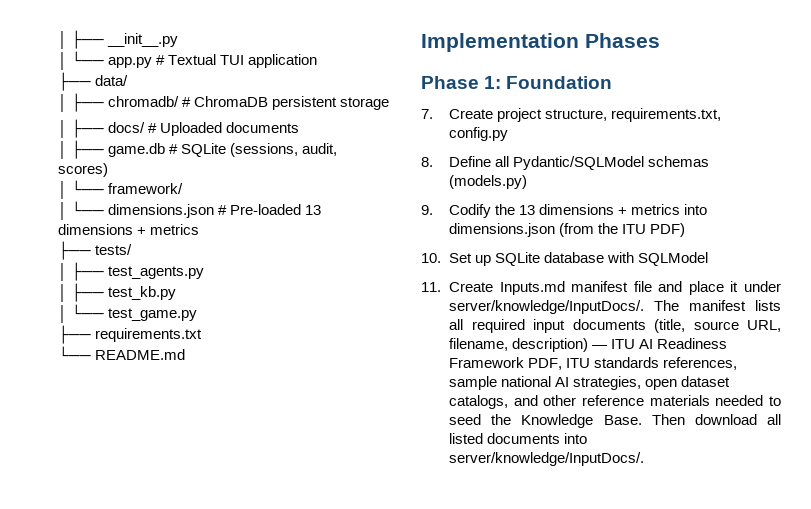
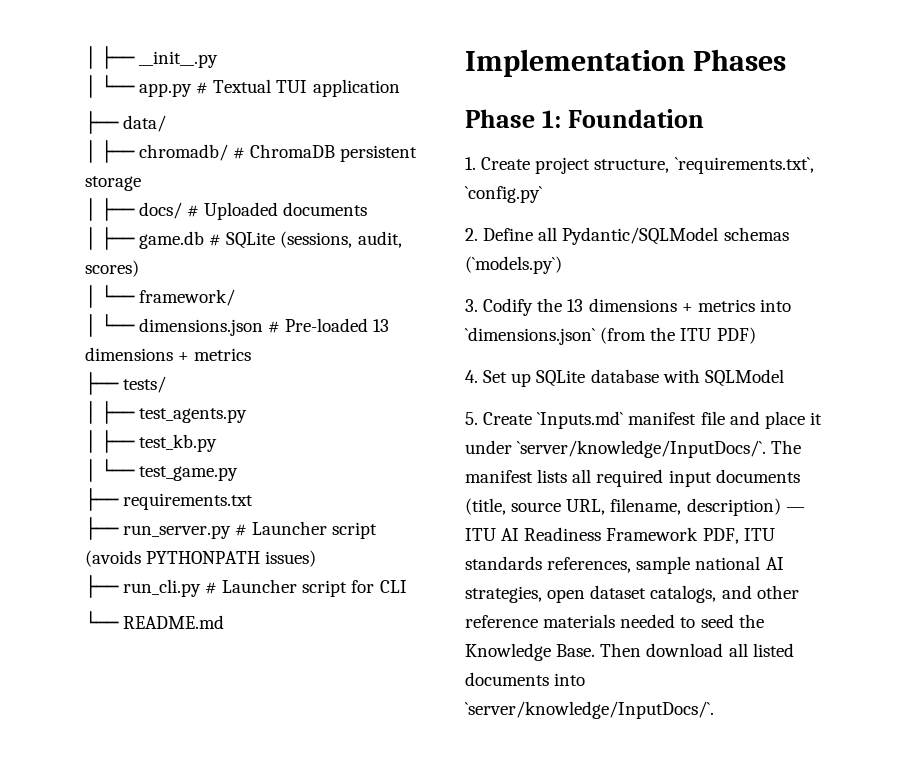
(203, 335) none -> [84,517,378,540] [84,550,317,567] [84,575,407,598] // ├── run_server.py # Launcher script (avoids PYTHONPATH issues) // ├── run_cli.py # Launcher script for CLI
[421,109,433,119] 7. -> [465,157,476,170] 1.
[611,108,722,122] [449,127,509,141] [421,157,433,167] requirements.txt, config.py // 8. -> [674,157,814,174] [465,186,542,203] [465,228,478,241] `requirements.txt`, `config.py` // 2.
[449,175,528,189] [421,205,433,215] (models.py) // 9. -> [465,256,562,274] [465,299,478,312] (`models.py`) // 3.
[449,223,556,237] dimensions.json -> [465,327,595,345] `dimensions.json`
[421,253,441,263] 10. -> [465,370,478,383] 4.
[421,281,565,295] 11. Create Inputs.md -> [465,411,624,429] 5. Create `Inputs.md`
[449,300,645,314] server/knowledge/InputDocs/. -> [517,440,767,458] `server/knowledge/InputDocs/`.
[449,452,645,466] server/knowledge/InputDocs/. -> [465,701,714,719] `server/knowledge/InputDocs/`.

